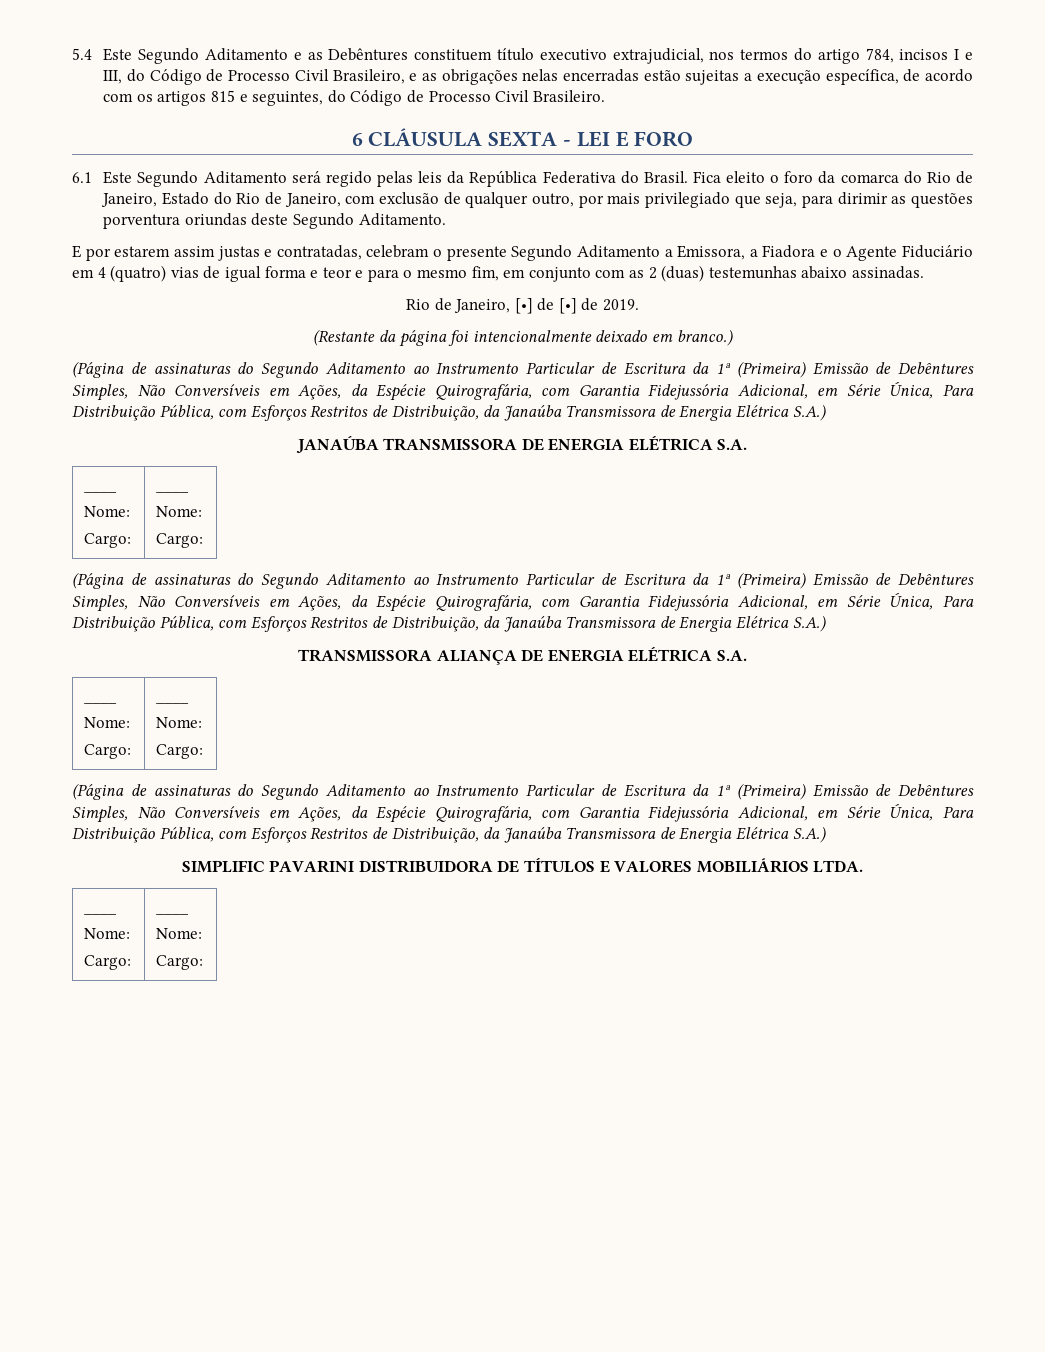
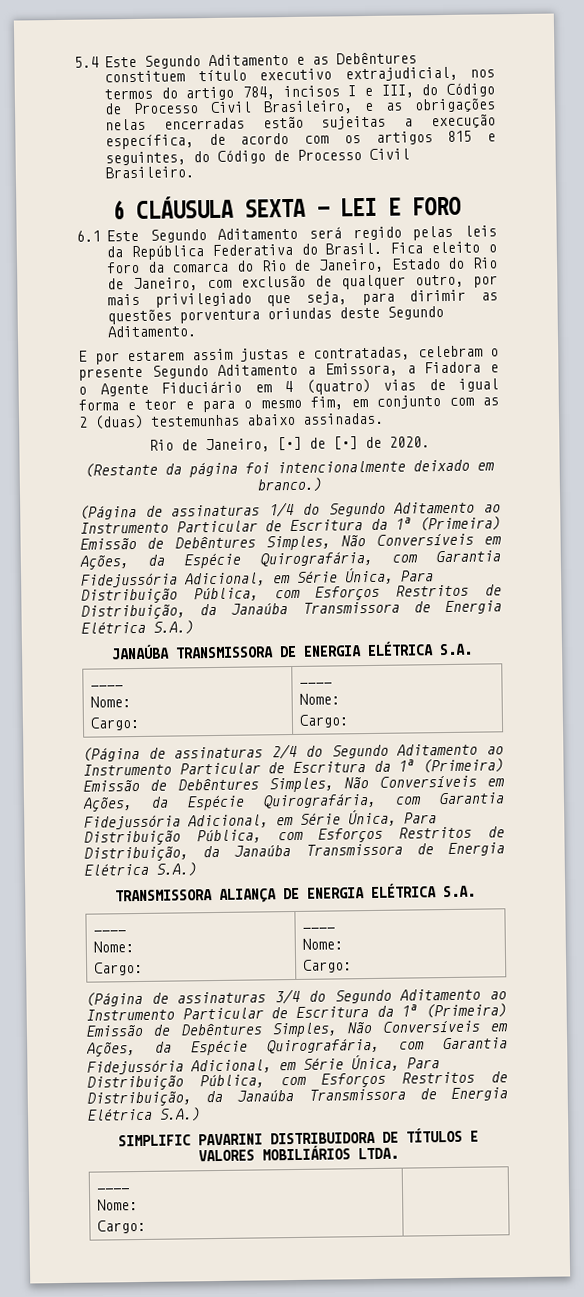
[603,299,640,311] 2019. -> [389,436,430,448] 2020.
(231, 368) none -> [269,501,296,518] 1/4
(231, 579) none -> [272,743,299,760] 2/4
(231, 790) none -> [275,988,302,1005] 3/4
[156,912,190,915] [156,928,203,939] [156,955,204,970] ____ // Nome: // Cargo: -> (146, 1226) none

